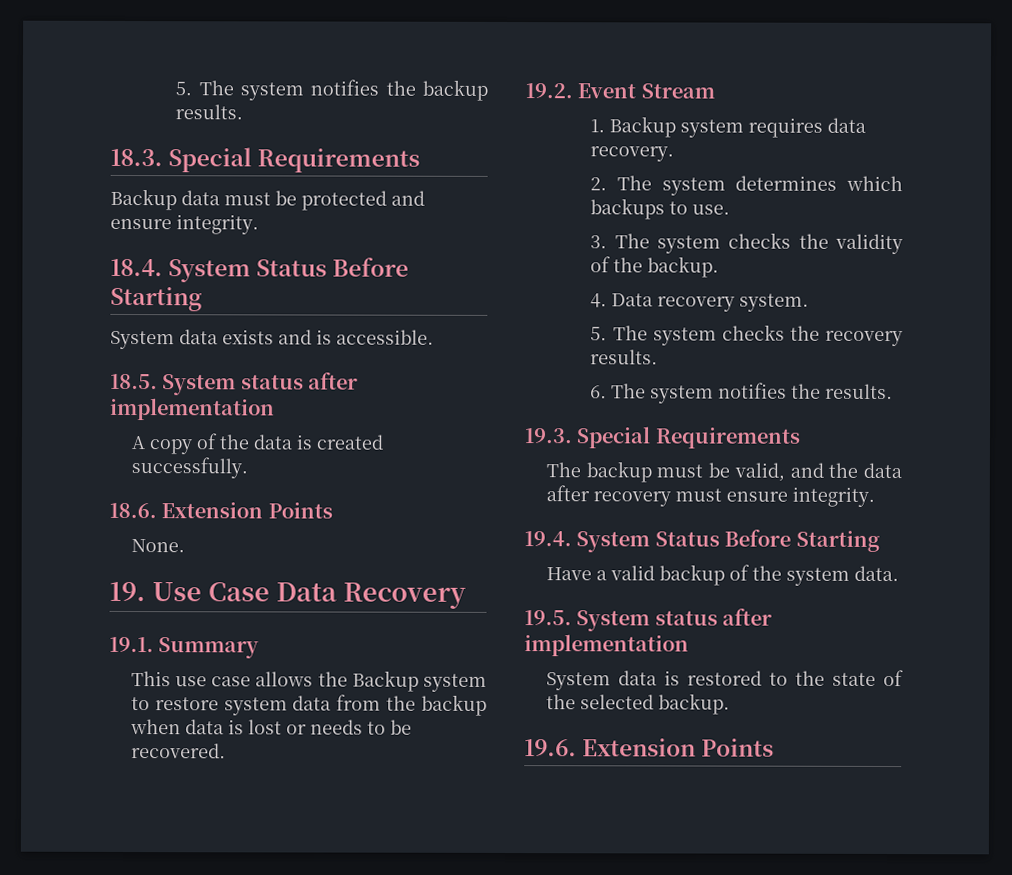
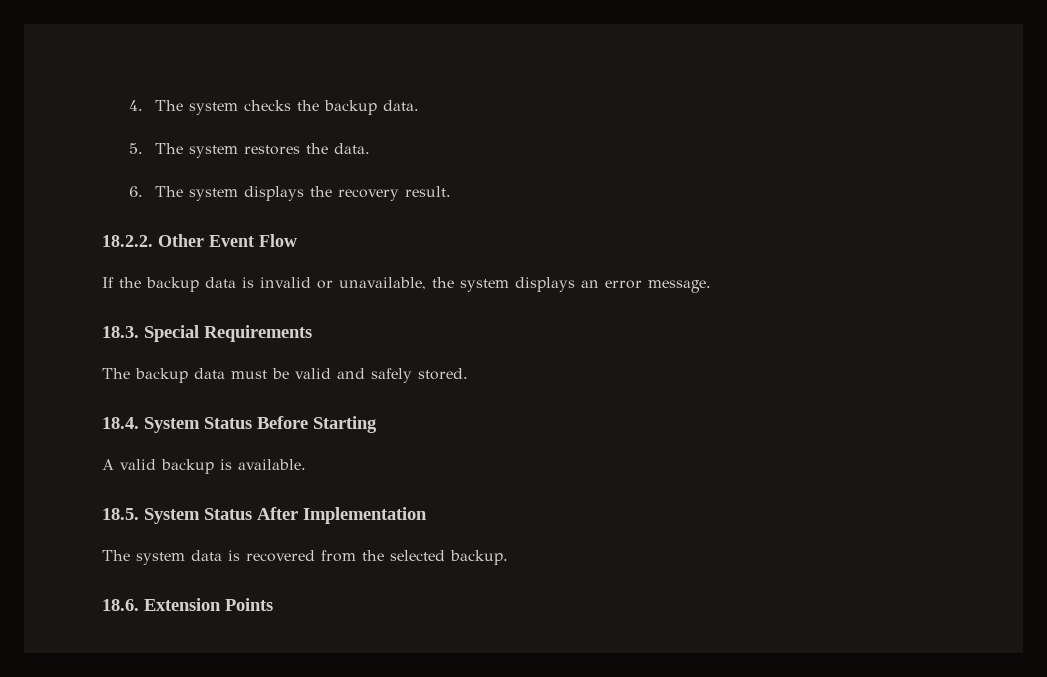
[175,79,489,101] [175,104,244,120] 5. The system notifies the backup results. -> [128,100,420,115] [128,143,371,158] [128,186,452,201] [102,234,297,247] [102,277,711,293] 4. The system checks the backup data. // 5. The system restores the data. // 6. The system displays the recovery result. // 18.2.2. Other Event Flow // If the backup data is invalid or unavailable, the system displays an error message.
[110,188,177,211] Backup -> [102,368,188,383] The backup
[301,190,425,211] [110,214,259,235] protected and ensure integrity. -> [295,368,468,383] valid and safely stored.
[110,329,434,350] [110,372,359,396] [110,397,275,421] [130,433,384,455] [130,457,248,479] [109,502,333,519] [130,539,185,553] [109,581,466,609] [109,636,260,659] [130,670,487,692] [130,694,487,716] [129,719,412,735] [130,743,226,759] [525,83,715,99] [590,116,867,138] [590,146,675,162] [590,175,903,196] [590,198,731,220] [590,232,903,255] [590,256,720,278] [590,293,810,312] [590,324,903,347] [590,349,659,365] [590,382,894,404] [524,426,801,449] [545,461,902,483] [545,485,875,507] [524,529,880,553] [545,564,899,586] [524,608,773,632] [524,634,689,657] [545,669,904,691] [545,693,730,715] [524,739,577,757] System data exists and is accessible. // 18.5. System status after implementation // A copy of the data is created successfully. // 18.6. Extension Points // None. // 19. Use Case Data Recovery // 19.1. Summary // This use case allows the Backup system to restore system data from the backup when data is lost or needs to be recovered. // 19.2. Event Stream // 1. Backup system requires data recovery. // 2. The system determines which backups to use. // 3. The system checks the validity of the backup. // 4. Data recovery system. // 5. The system checks the recovery results. // 6. The system notifies the results. // 19.3. Special Requirements // The backup must be valid, and the data after recovery must ensure integrity. // 19.4. System Status Before Starting // Have a valid backup of the system data. // 19.5. System status after implementation // System data is restored to the state of the selected backup. // 19.6. -> [102,459,306,474] [102,507,427,524] [102,550,508,565] [102,599,139,611] A valid backup is available. // 18.5. System Status After Implementation // The system data is recovered from the selected backup. // 18.6.

